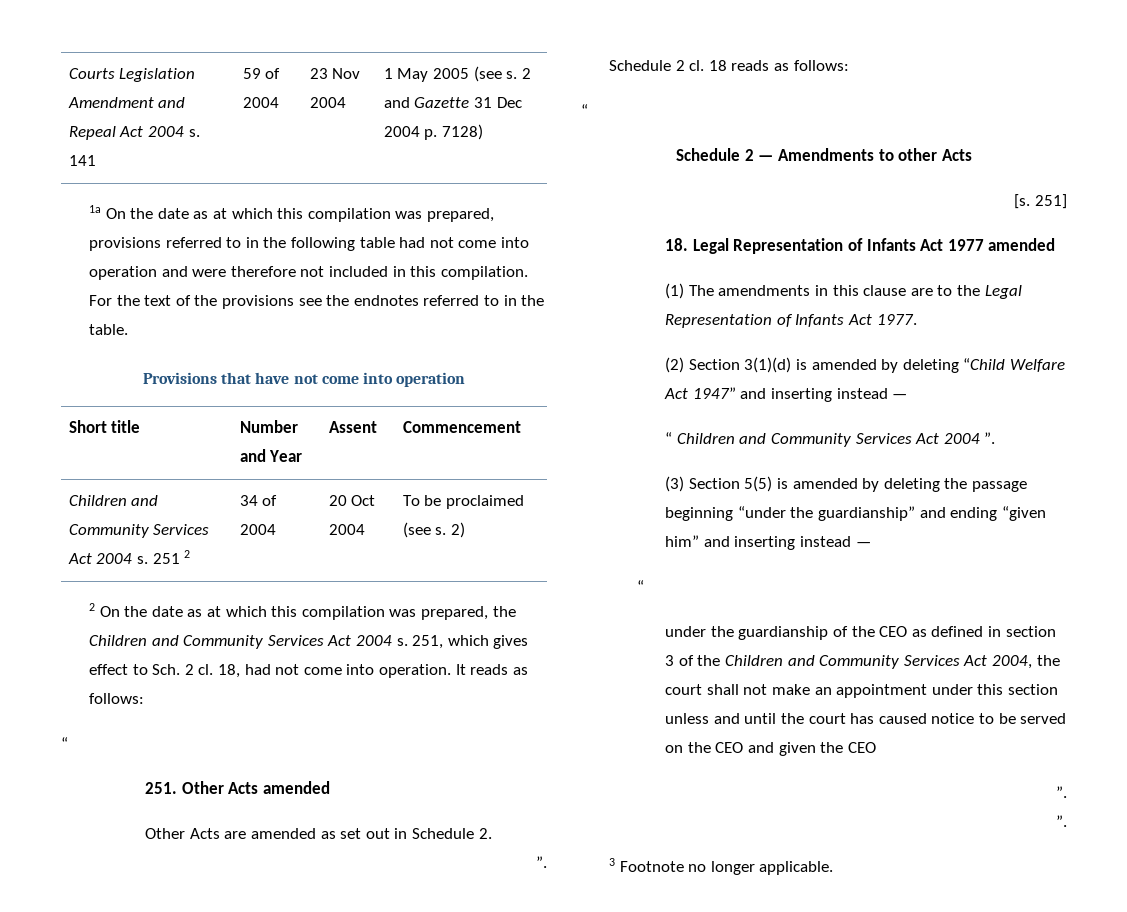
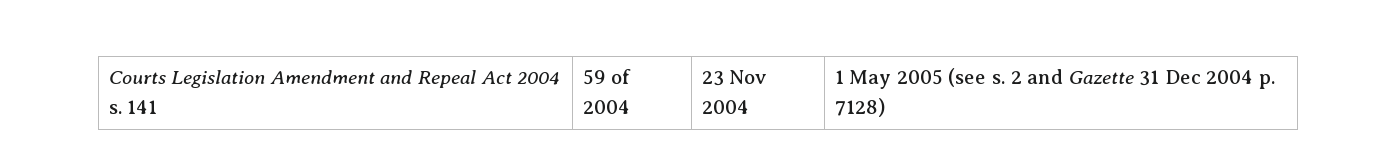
[89,205,494,222] [89,237,529,251] [89,266,528,280] [89,295,545,309] [89,324,129,335] [142,372,466,387] [68,420,141,433] [239,420,298,433] [239,449,303,462] [328,421,377,433] [402,421,521,433] [68,495,159,506] [68,524,210,538] [67,550,191,564] [239,495,278,506] [239,524,276,535] [328,495,376,506] [328,524,365,535] [402,495,525,509] [402,522,466,538] [89,603,516,620] [89,635,529,649] [89,664,528,678] [89,693,145,704] [61,737,68,749] [145,781,330,794] [145,828,492,839] [536,856,547,868] [609,60,849,71] [581,104,588,116] [676,148,972,161] [1014,194,1067,209] [665,238,1056,254] [665,283,1022,299] [665,314,917,328] [665,357,1065,373] [664,387,908,402] [665,432,996,447] [665,476,1027,492] [665,506,1046,521] [665,535,871,550] [637,580,645,592] [665,626,1056,640] [665,655,1060,669] [665,684,1058,698] [665,713,1067,724] [665,742,876,756] [1056,786,1067,798] [1056,815,1067,827] [609,858,834,875] // 1a On the date as at which this compilation was prepared, provisions referred to in the following table had not come into operation and were therefore not included in this compilation. For the text of the provisions see the endnotes referred to in the table. // Provisions that have not come into operation // Short title | Number and Year | Assent | Commencement // Children and Community Services Act 2004 s. 251 2 | 34 of 2004 | 20 Oct 2004 | To be proclaimed (see s. 2) // 2 On the date as at which this compilation was prepared, the Children and Community Services Act 2004 s. 251, which gives effect to Sch. 2 cl. 18, had not come into operation. It reads as follows: // “ // 251. Other Acts amended // Other Acts are amended as set out in Schedule 2. // ”. // Schedule 2 cl. 18 reads as follows: // “ // Schedule 2 — Amendments to other Acts // [s. 251] // 18. Legal Representation of Infants Act 1977 amended // (1) The amendments in this clause are to the Legal Representation of Infants Act 1977. // (2) Section 3(1)(d) is amended by deleting “Child Welfare Act 1947” and inserting instead — // “ Children and Community Services Act 2004 ”. // (3) Section 5(5) is amended by deleting the passage beginning “under the guardianship” and ending “given him” and inserting instead — // “ // under the guardianship of the CEO as defined in section 3 of the Children and Community Services Act 2004, the court shall not make an appointment under this section unless and until the court has caused notice to be served on the CEO and given the CEO // ”. // ”. // 3 Footnote no longer applicable. -> (885, 107) none

